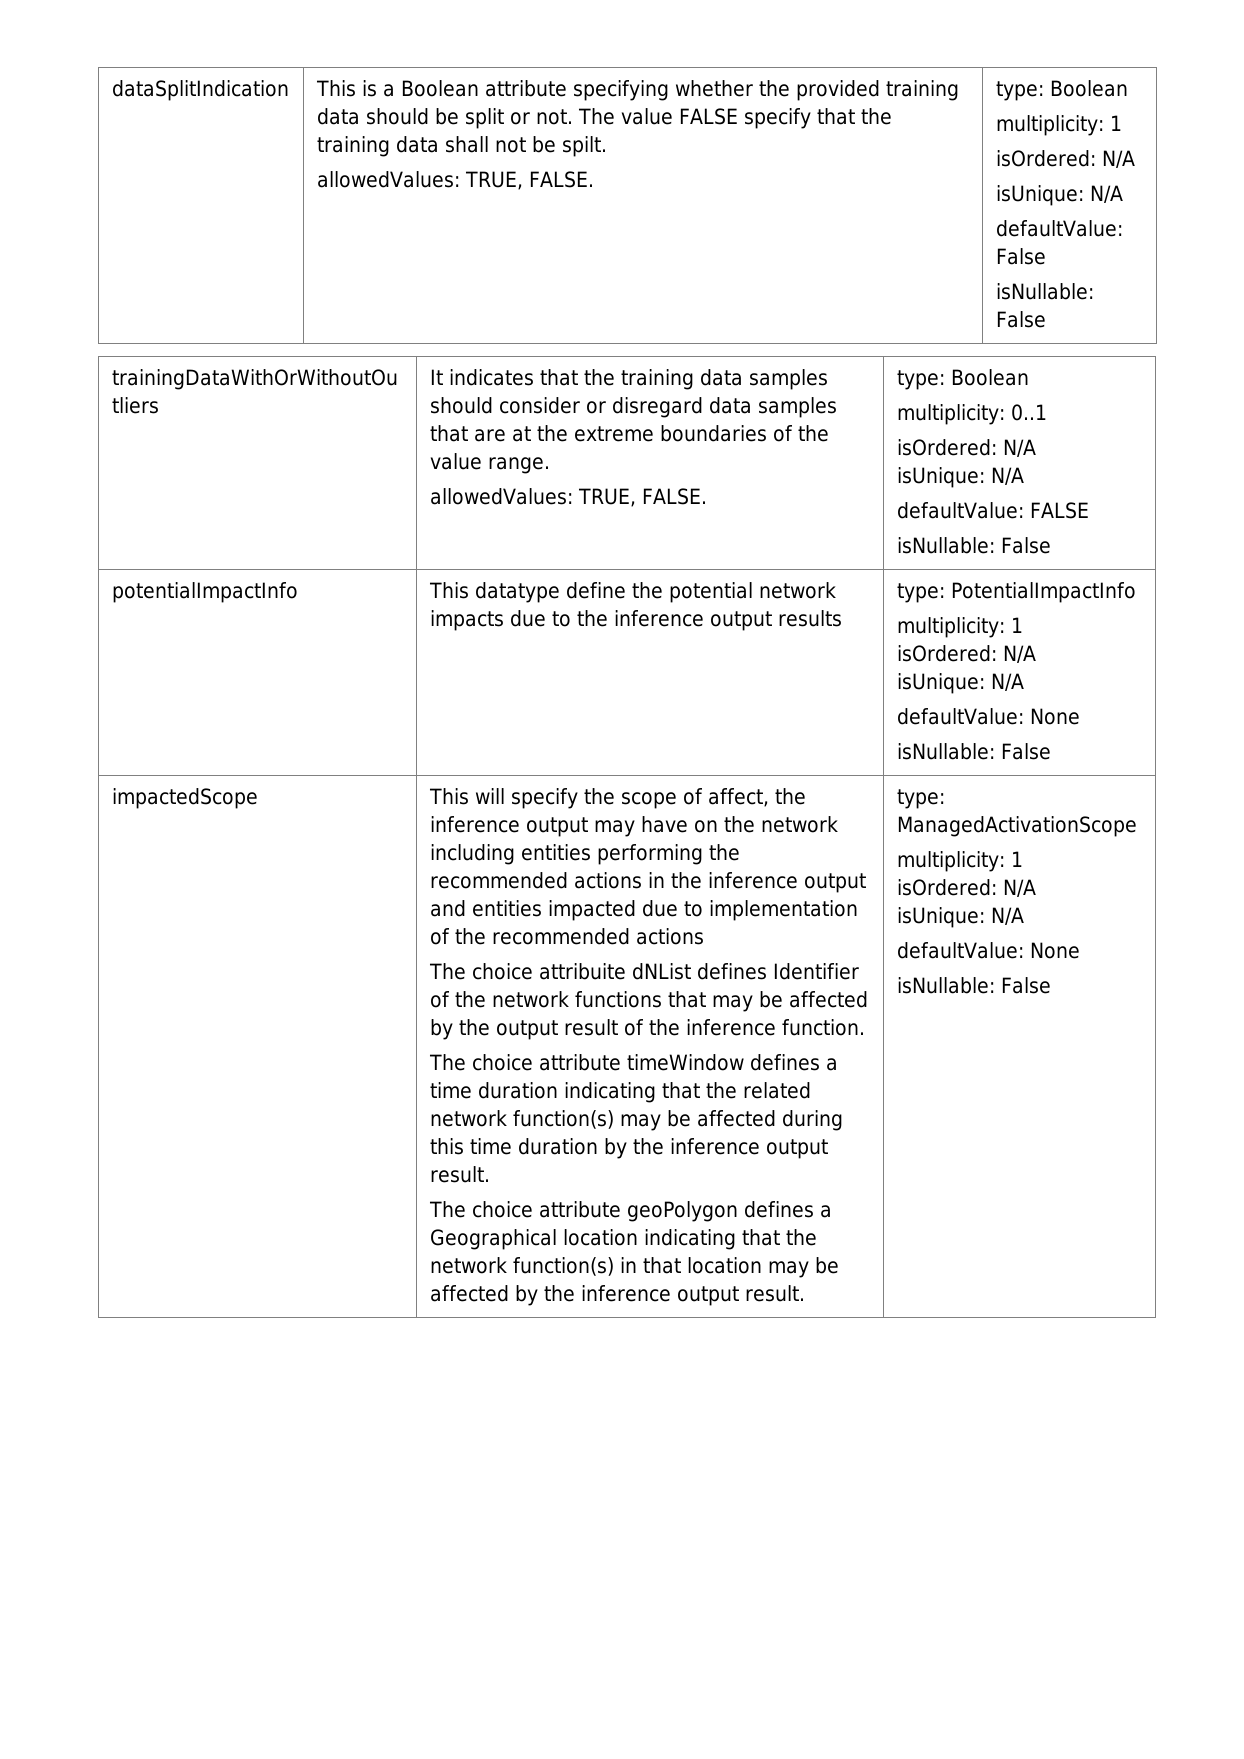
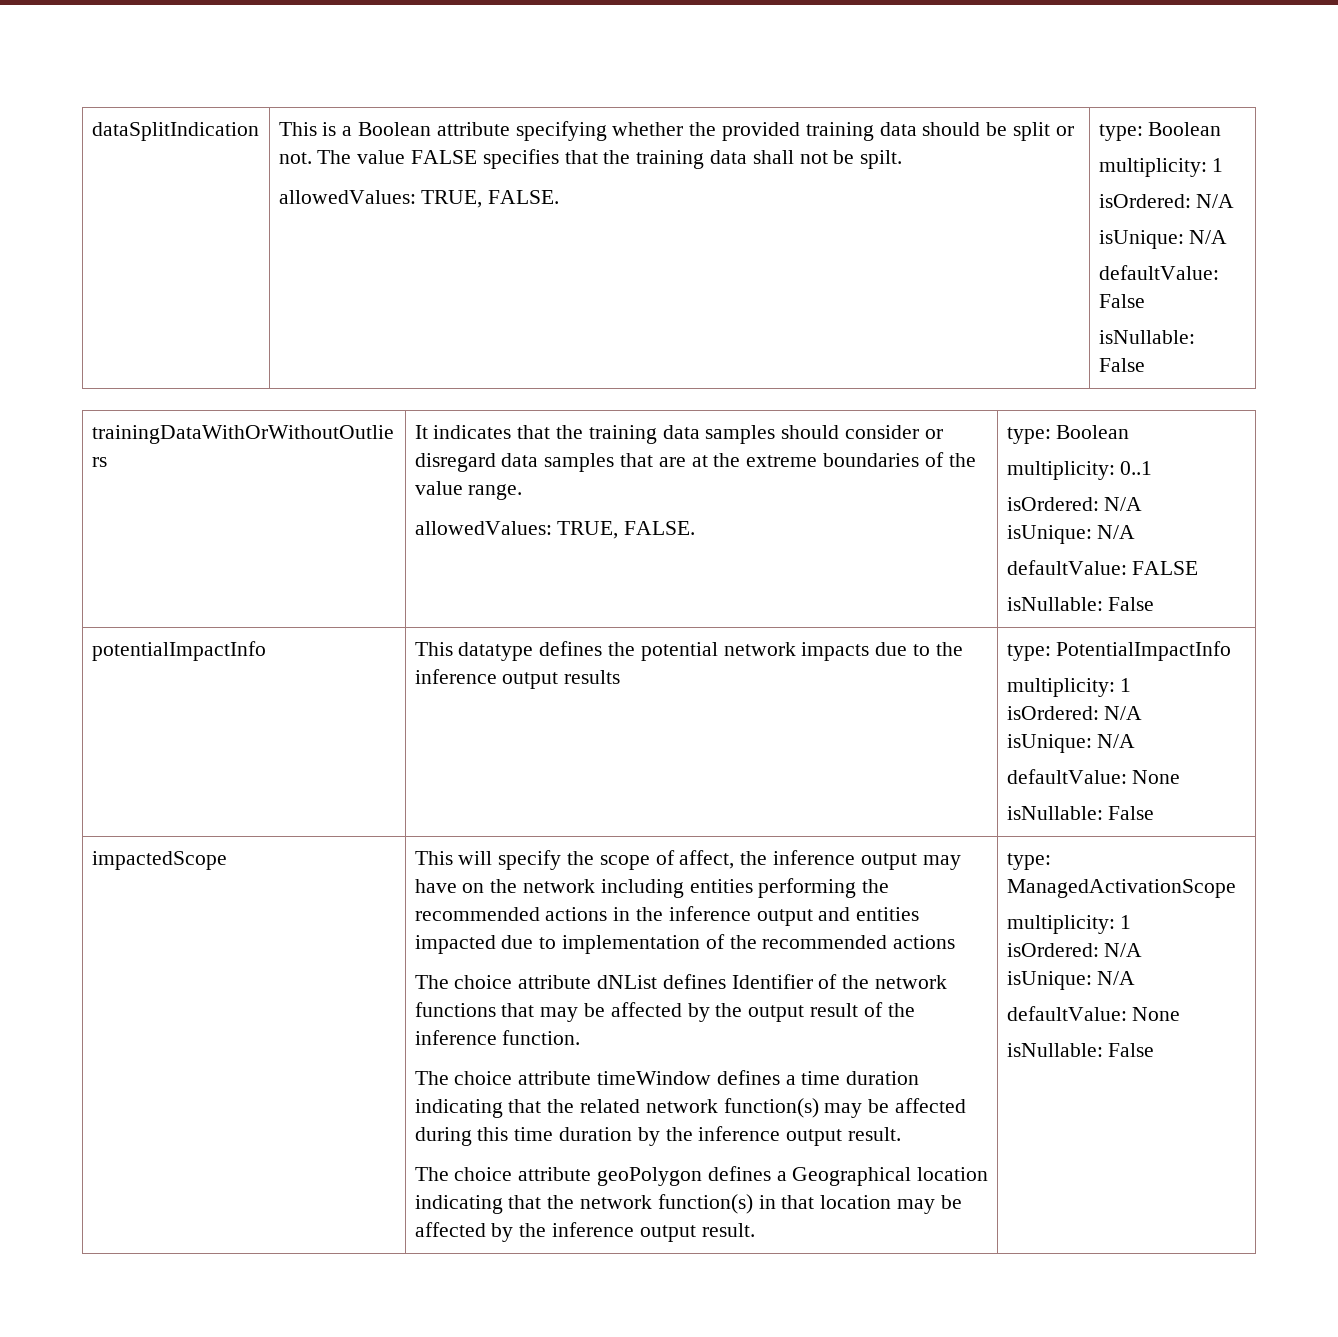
[743,108,811,129] specify -> [482,149,559,169] specifies
[565,582,626,599] define -> [539,641,603,656] defines
[538,963,626,980] attribuite -> [518,975,592,989] attribute

